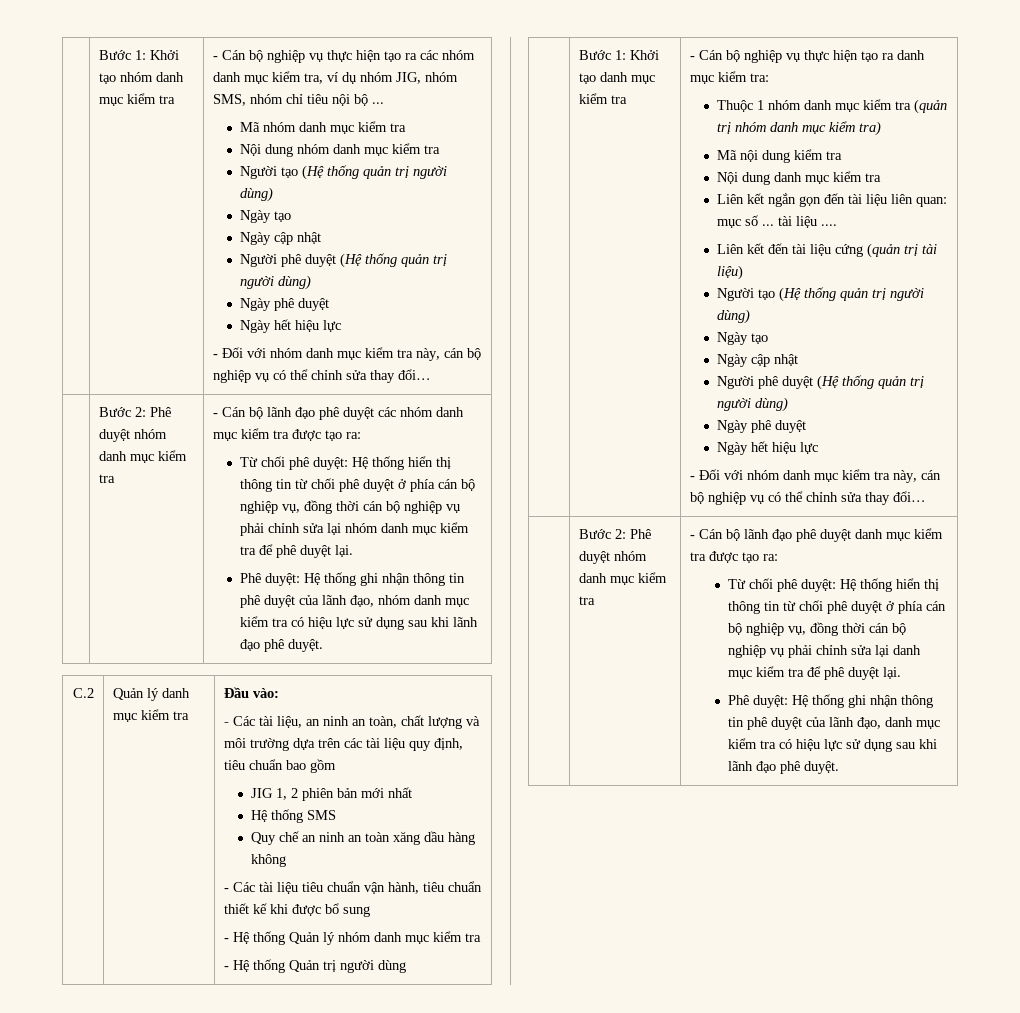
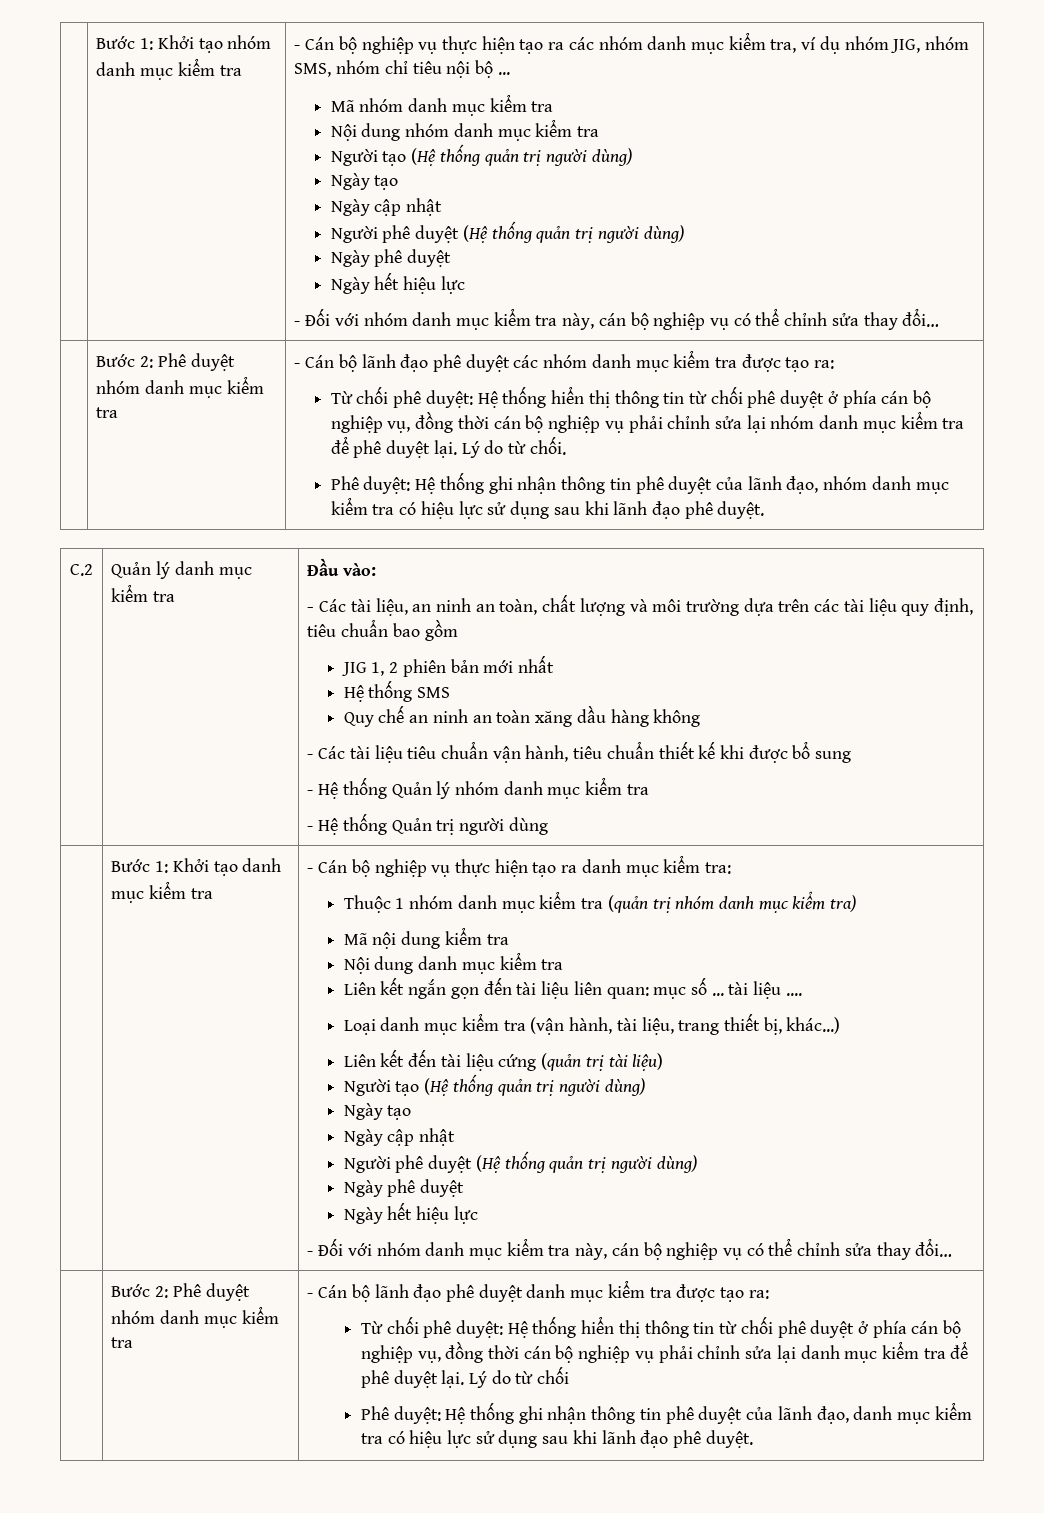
(354, 551) none -> [461,436,566,458] Lý do từ chối.
(838, 225) none -> [343,1013,841,1035] // Loại danh mục kiểm tra (vận hành, tài liệu, trang thiết bị, khác...)
(902, 673) none -> [469,1366,570,1388] Lý do từ chối

